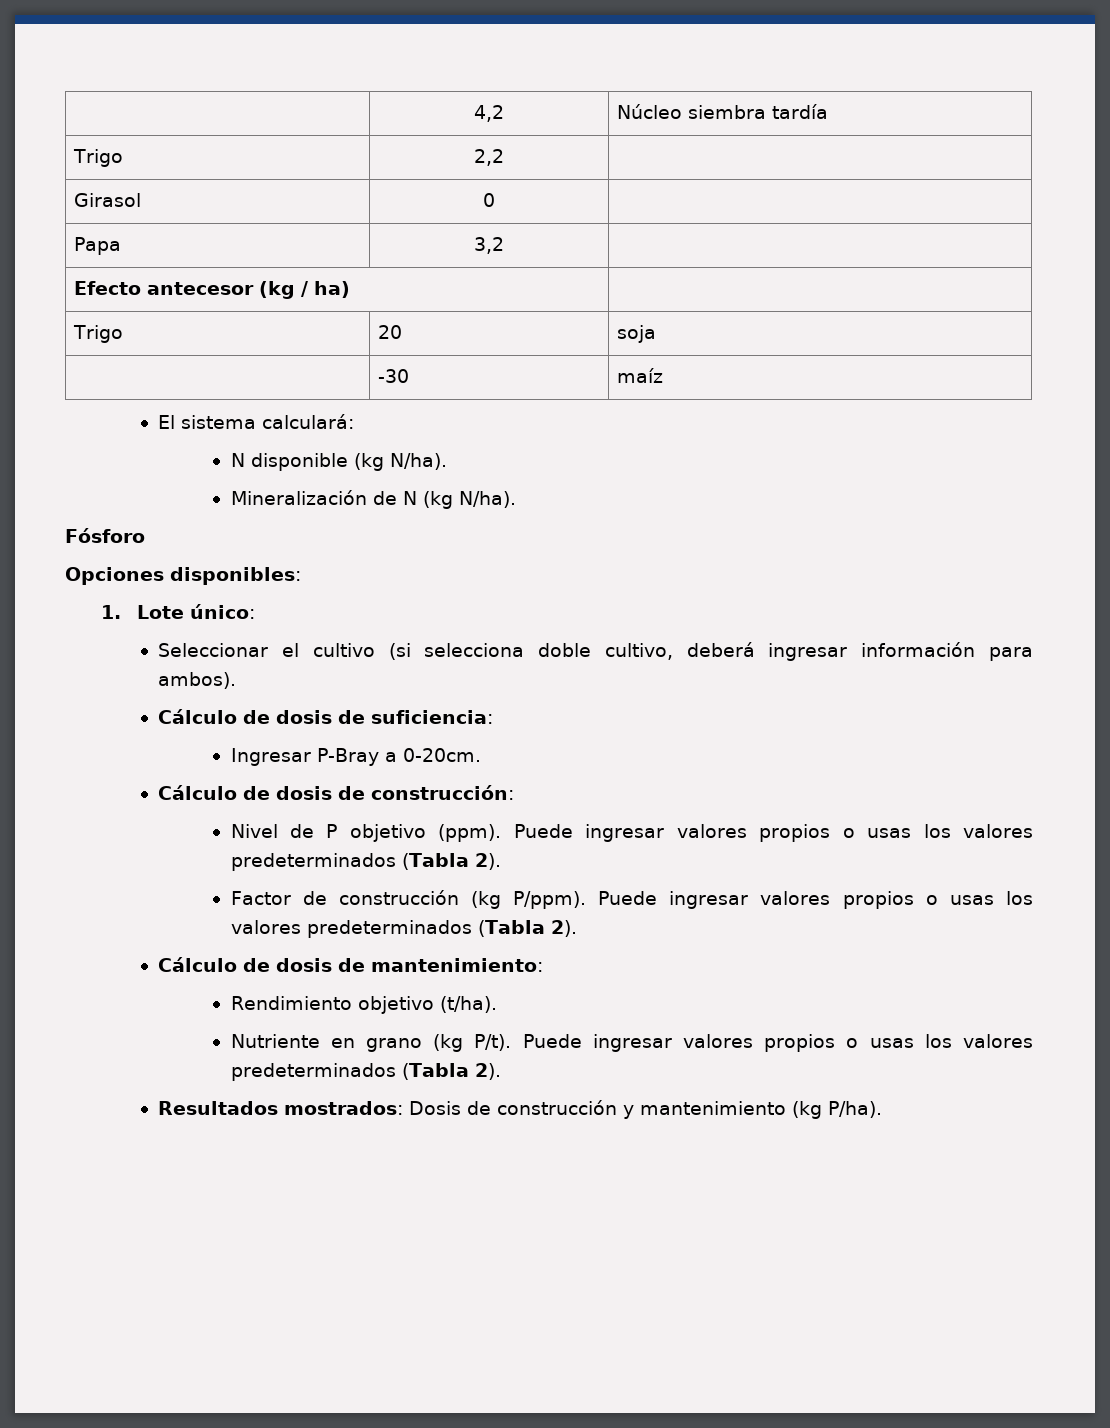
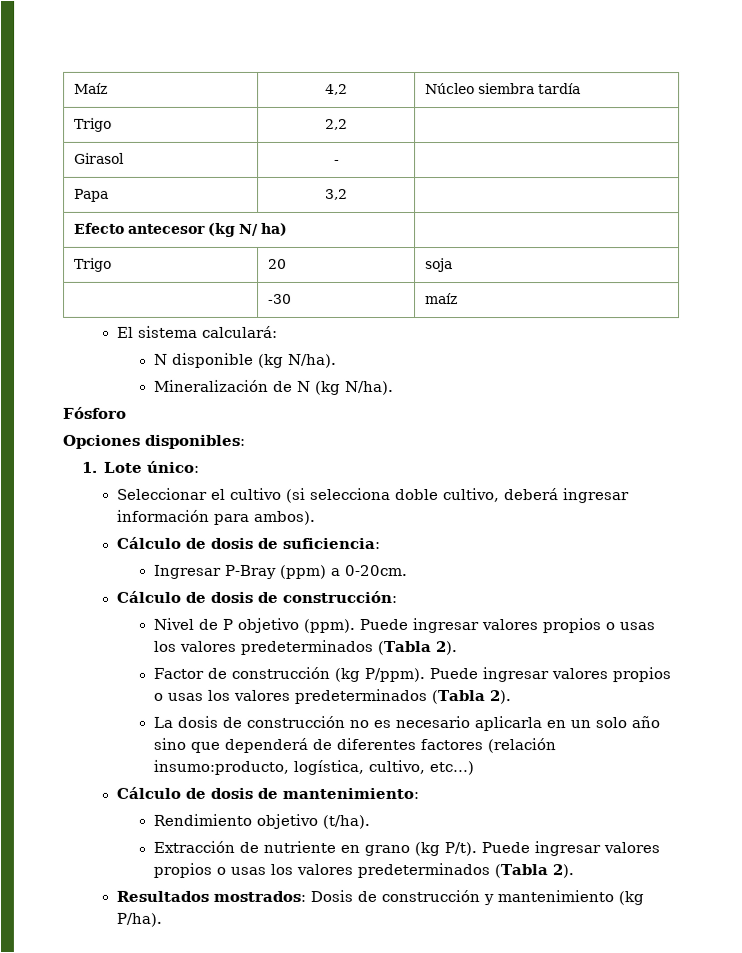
(474, 113) none -> [74,82,109,94] Maíz
[483,193,495,207] 0 -> [333,159,340,164] -
[301,281,309,297] / -> [239,223,260,236] N/
(379, 757) none -> [278,564,326,579] (ppm)
(577, 928) none -> [152,715,660,732] [152,737,556,754] [152,759,474,776] // La dosis de construcción no es necesario aplicarla en un solo año sino que dependerá de diferentes factores (relación insumo:producto, logística, cultivo, etc…)
[230,1034,320,1048] Nutriente -> [152,840,336,853] Extracción de nutriente

